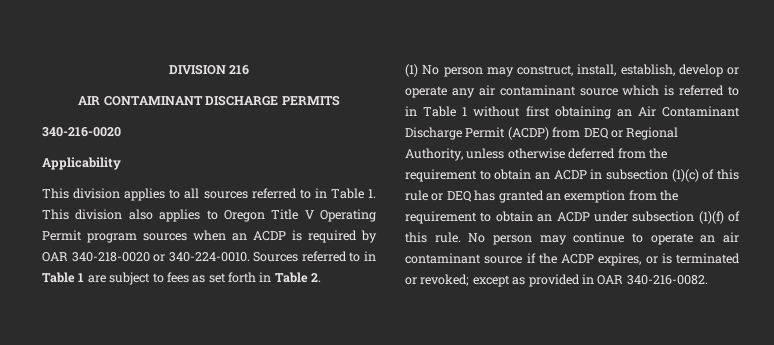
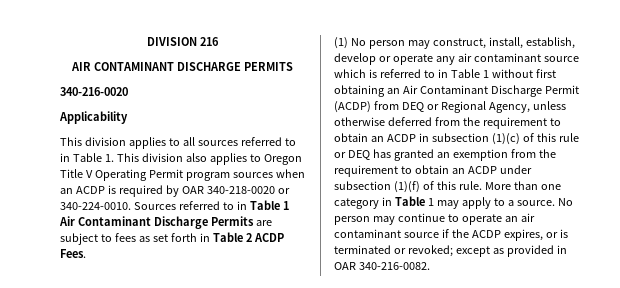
(85, 277) none -> [59,216,254,229] Air Contaminant Discharge Permits
[311,273,322,282] 2. -> [245,233,284,242] [60,249,86,258] 2 ACDP Fees.
[405,148,463,161] Authority, -> [488,102,530,113] Agency,
(461, 237) none -> [484,181,561,190] [334,196,555,209] More than one category in Table 1 may apply to a source.

